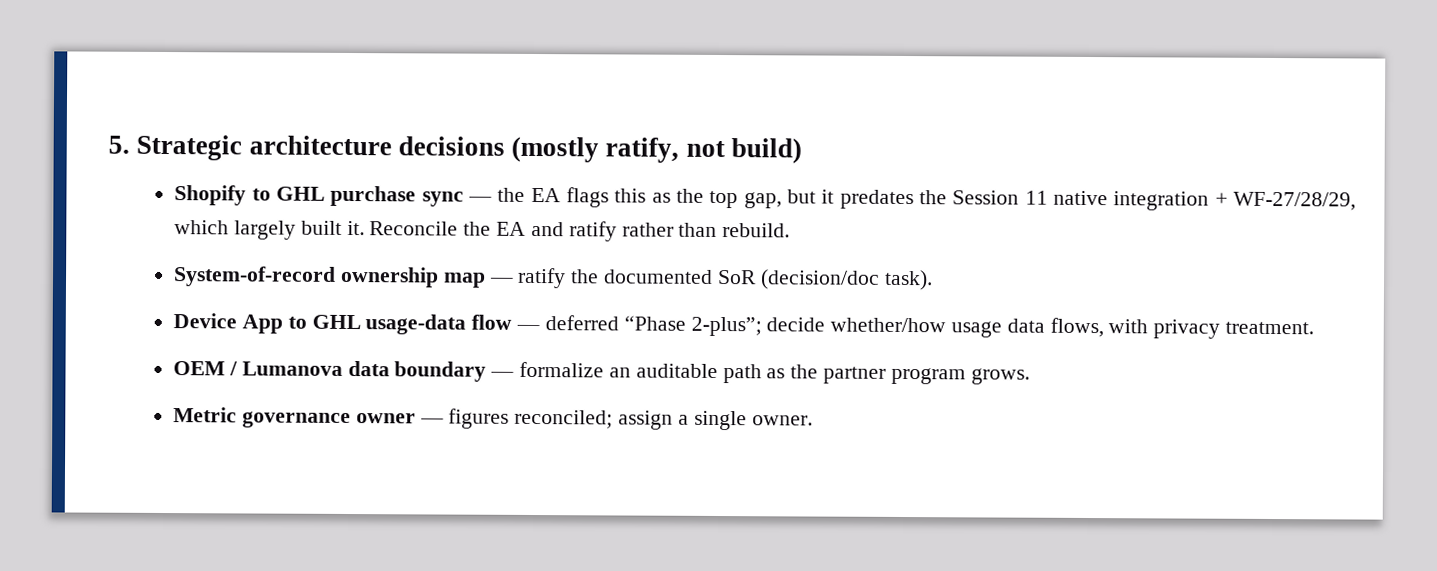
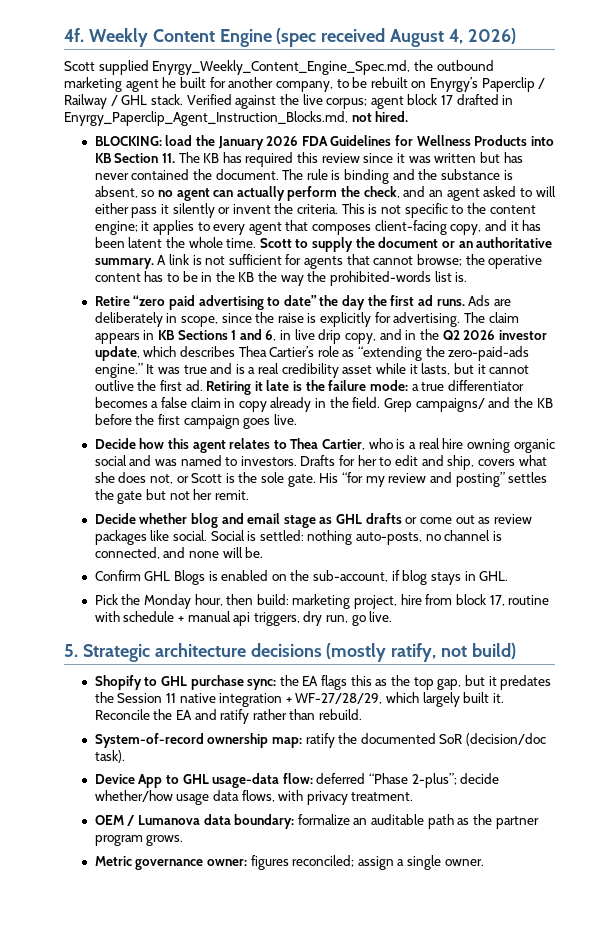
(108, 144) none -> [64,28,516,47] [64,60,494,75] [64,77,546,92] [64,94,514,109] [64,111,409,126] [94,135,555,150] [94,152,523,167] [94,169,513,184] [94,186,556,201] [94,203,536,218] [94,220,542,235] [94,237,553,252] [94,254,543,269] [94,271,468,286] [94,295,511,310] [94,312,519,327] [94,329,547,344] [94,346,530,361] [94,363,530,378] [94,380,524,395] [94,397,553,412] [94,414,297,429] [94,438,555,453] [94,455,547,470] [94,472,548,487] [94,489,249,504] [94,513,532,528] [94,530,503,545] [94,547,264,559] [94,570,509,585] [94,594,550,609] [94,611,393,626] 4f. Weekly Content Engine (spec received August 4, 2026) // Scott supplied Enyrgy_Weekly_Content_Engine_Spec.md, the outbound marketing agent he built for another company, to be rebuilt on Enyrgy’s Paperclip / Railway / GHL stack. Verified against the live corpus; agent block 17 drafted in Enyrgy_Paperclip_Agent_Instruction_Blocks.md, not hired. // BLOCKING: load the January 2026 FDA Guidelines for Wellness Products into KB Section 11. The KB has required this review since it was written but has never contained the document. The rule is binding and the substance is absent, so no agent can actually perform the check, and an agent asked to will either pass it silently or invent the criteria. This is not specific to the content engine; it applies to every agent that composes client-facing copy, and it has been latent the whole time. Scott to supply the document or an authoritative summary. A link is not sufficient for agents that cannot browse; the operative content has to be in the KB the way the prohibited-words list is. // Retire “zero paid advertising to date” the day the first ad runs. Ads are deliberately in scope, since the raise is explicitly for advertising. The claim appears in KB Sections 1 and 6, in live drip copy, and in the Q2 2026 investor update, which describes Thea Cartier’s role as “extending the zero-paid-ads engine.” It was true and is a real credibility asset while it lasts, but it cannot outlive the first ad. Retiring it late is the failure mode: a true differentiator becomes a false claim in copy already in the field. Grep campaigns/ and the KB before the first campaign goes live. // Decide how this agent relates to Thea Cartier, who is a real hire owning organic social and was named to investors. Drafts for her to edit and ship, covers what she does not, or Scott is the sole gate. His “for my review and posting” settles the gate but not her remit. // Decide whether blog and email stage as GHL drafts or come out as review packages like social. Social is settled: nothing auto-posts, no channel is connected, and none will be. // Confirm GHL Blogs is enabled on the sub-account, if blog stays in GHL. // Pick the Monday hour, then build: marketing project, hire from block 17, routine with schedule + manual api triggers, dry run, go live. //
[421,191,492,207] sync — -> [247,679,277,690] sync:
[442,272,514,288] map — -> [271,737,302,748] map:
[471,314,541,331] flow — -> [282,773,313,784] flow:
[394,361,515,382] boundary — -> [234,814,295,829] boundary:
[355,413,444,424] owner — -> [206,859,247,866] owner:

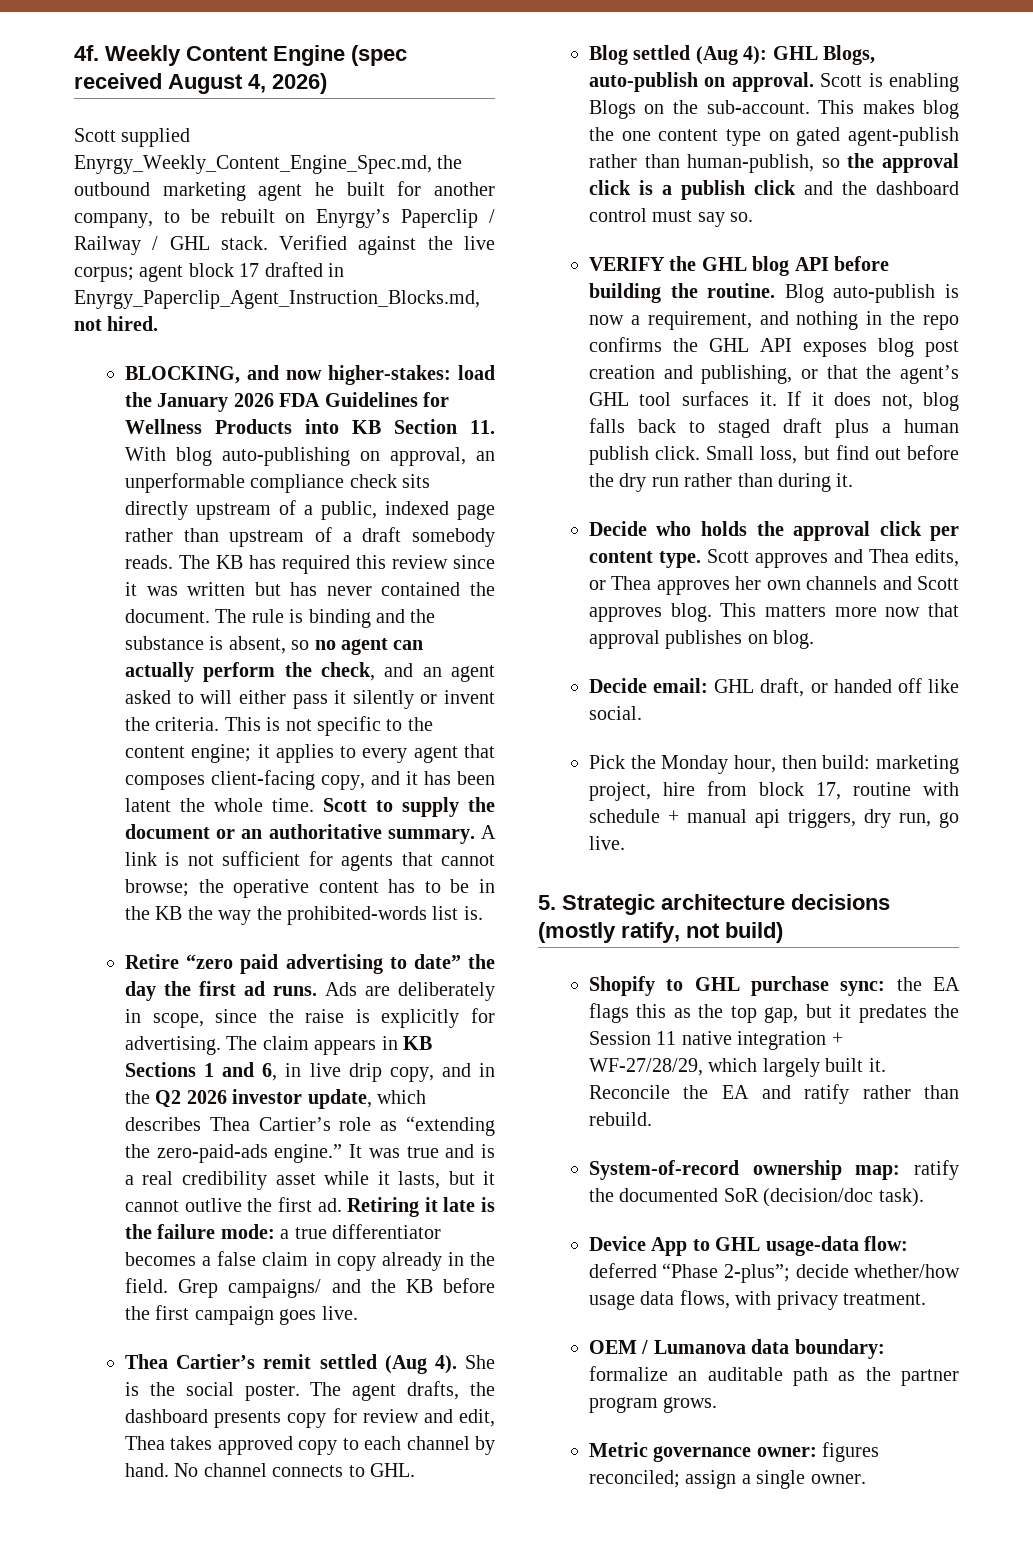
[94,136,162,146] BLOCKING: -> [124,365,451,385] BLOCKING, and now higher-stakes:
(175, 158) none -> [124,447,495,466] [124,473,431,493] [124,500,495,520] [124,527,495,547] [124,555,173,569] With blog auto-publishing on approval, an unperformable compliance check sits directly upstream of a public, indexed page rather than upstream of a draft somebody reads.
[94,438,555,453] [94,455,547,470] [94,472,548,487] [94,489,249,504] [94,513,532,528] [94,530,503,545] [94,547,264,559] [94,570,509,585] Decide how this agent relates to Thea Cartier, who is a real hire owning organic social and was named to investors. Drafts for her to edit and ship, covers what she does not, or Scott is the sole gate. His “for my review and posting” settles the gate but not her remit. // Decide whether blog and email stage as GHL drafts or come out as review packages like social. Social is settled: nothing auto-posts, no channel is connected, and none will be. // Confirm GHL Blogs is enabled on the sub-account, if blog stays in GHL. -> [124,1354,495,1374] [124,1381,496,1401] [124,1408,495,1428] [124,1436,495,1455] [124,1463,415,1477] [588,45,875,65] [588,72,959,92] [588,100,959,119] [588,127,959,146] [588,153,959,173] [588,180,959,200] [588,208,754,227] [588,256,889,276] [588,283,959,303] [588,311,959,330] [588,337,959,357] [588,365,959,384] [588,391,960,411] [588,418,959,438] [588,445,959,465] [588,473,854,492] [588,521,959,541] [588,549,959,568] [588,576,959,595] [588,603,959,622] [588,630,815,649] [588,678,959,697] [588,706,642,720] Thea Cartier’s remit settled (Aug 4). She is the social poster. The agent drafts, the dashboard presents copy for review and edit, Thea takes approved copy to each channel by hand. No channel connects to GHL. // Blog settled (Aug 4): GHL Blogs, auto-publish on approval. Scott is enabling Blogs on the sub-account. This makes blog the one content type on gated agent-publish rather than human-publish, so the approval click is a publish click and the dashboard control must say so. // VERIFY the GHL blog API before building the routine. Blog auto-publish is now a requirement, and nothing in the repo confirms the GHL API exposes blog post creation and publishing, or that the agent’s GHL tool surfaces it. If it does not, blog falls back to staged draft plus a human publish click. Small loss, but find out before the dry run rather than during it. // Decide who holds the approval click per content type. Scott approves and Thea edits, or Thea approves her own channels and Scott approves blog. This matters more now that approval publishes on blog. // Decide email: GHL draft, or handed off like social.

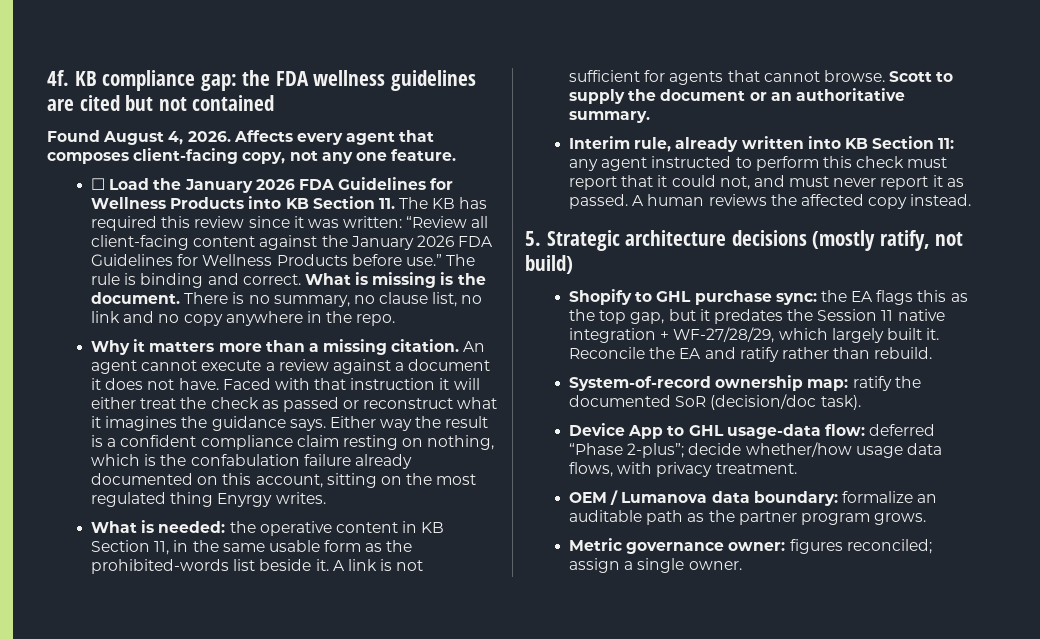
[105,45,407,66] [74,73,327,94] [74,128,191,147] [74,155,463,174] [74,181,496,201] [74,209,495,228] [74,235,495,255] [74,262,344,282] [74,290,480,309] [74,316,159,331] [124,365,495,385] Weekly Content Engine (spec received August 4, 2026) // Scott supplied Enyrgy_Weekly_Content_Engine_Spec.md, the outbound marketing agent he built for another company, to be rebuilt on Enyrgy’s Paperclip / Railway / GHL stack. Verified against the live corpus; agent block 17 drafted in Enyrgy_Paperclip_Agent_Instruction_Blocks.md, not hired. // BLOCKING, and now higher-stakes: load -> [74,70,476,91] [47,95,275,111] [47,130,435,145] [47,148,457,164] [90,178,150,190] KB compliance gap: the FDA wellness guidelines are cited but not contained // Found August 4, 2026. Affects every agent that composes client-facing copy, not any one feature. // ☐ Load
[124,447,495,466] [124,473,431,493] [124,500,495,520] [124,527,495,547] [124,555,173,569] With blog auto-publishing on approval, an unperformable compliance check sits directly upstream of a public, indexed page rather than upstream of a draft somebody reads. -> (395, 203) none
[187,582,495,596] [124,609,210,623] written but has never contained the document. -> [343,216,489,228] [90,235,494,250] [90,254,442,266] written: “Review all client-facing content against the January 2026 FDA Guidelines for Wellness Products before use.”
[410,609,436,623] [124,636,424,655] [124,662,496,682] [124,690,496,709] [124,716,433,736] [124,744,495,763] [124,770,495,790] [124,798,314,812] the substance is absent, so no agent can actually perform the check, and an agent asked to will either pass it silently or invent the criteria. This is not specific to the content engine; it applies to every agent that composes client-facing copy, and it has been latent the whole time. -> [242,272,486,288] [90,292,483,307] [90,311,396,326] [90,339,486,355] [90,359,491,374] [90,378,480,390] [90,397,498,412] [90,416,489,431] [90,435,495,450] [90,454,412,469] [90,473,477,488] [90,492,326,507] [90,520,445,536] [90,540,413,555] [90,559,424,574] [568,70,885,85] correct. What is missing is the document. There is no summary, no clause list, no link and no copy anywhere in the repo. // Why it matters more than a missing citation. An agent cannot execute a review against a document it does not have. Faced with that instruction it will either treat the check as passed or reconstruct what it imagines the guidance says. Either way the result is a confident compliance claim resting on nothing, which is the confabulation failure already documented on this account, sitting on the most regulated thing Enyrgy writes. // What is needed: the operative content in KB Section 11, in the same usable form as the prohibited-words list beside it. A link is not sufficient for agents that cannot browse.
[481,825,496,839] [124,851,495,871] [124,879,496,898] [124,906,483,925] [124,954,495,974] [124,981,495,1001] [124,1008,496,1028] [124,1036,432,1055] [124,1062,495,1082] [124,1089,426,1109] [124,1116,495,1136] [124,1144,495,1163] [124,1171,496,1190] [124,1197,496,1217] [124,1224,441,1239] [124,1251,496,1271] [124,1278,495,1298] [124,1305,358,1325] [124,1354,495,1374] [124,1381,496,1401] [124,1408,495,1428] [124,1436,495,1455] [124,1463,415,1477] [588,45,875,65] [588,72,959,92] [588,100,959,119] [588,127,959,146] [588,153,959,173] [588,180,959,200] [588,208,754,227] [588,256,889,276] [588,283,959,303] [588,311,959,330] [588,337,959,357] [588,365,959,384] [588,391,960,411] [588,418,959,438] [588,445,959,465] [588,473,854,492] [588,521,959,541] [588,549,959,568] [588,576,959,595] [588,603,959,622] [588,630,815,649] [588,678,959,697] [588,706,642,720] [588,755,959,774] [588,781,959,801] [588,809,959,828] [588,836,625,850] A link is not sufficient for agents that cannot browse; the operative content has to be in the KB the way the prohibited-words list is. // Retire “zero paid advertising to date” the day the first ad runs. Ads are deliberately in scope, since the raise is explicitly for advertising. The claim appears in KB Sections 1 and 6, in live drip copy, and in the Q2 2026 investor update, which describes Thea Cartier’s role as “extending the zero-paid-ads engine.” It was true and is a real credibility asset while it lasts, but it cannot outlive the first ad. Retiring it late is the failure mode: a true differentiator becomes a false claim in copy already in the field. Grep campaigns/ and the KB before the first campaign goes live. // Thea Cartier’s remit settled (Aug 4). She is the social poster. The agent drafts, the dashboard presents copy for review and edit, Thea takes approved copy to each channel by hand. No channel connects to GHL. // Blog settled (Aug 4): GHL Blogs, auto-publish on approval. Scott is enabling Blogs on the sub-account. This makes blog the one content type on gated agent-publish rather than human-publish, so the approval click is a publish click and the dashboard control must say so. // VERIFY the GHL blog API before building the routine. Blog auto-publish is now a requirement, and nothing in the repo confirms the GHL API exposes blog post creation and publishing, or that the agent’s GHL tool surfaces it. If it does not, blog falls back to staged draft plus a human publish click. Small loss, but find out before the dry run rather than during it. // Decide who holds the approval click per content type. Scott approves and Thea edits, or Thea approves her own channels and Scott approves blog. This matters more now that approval publishes on blog. // Decide email: GHL draft, or handed off like social. // Pick the Monday hour, then build: marketing project, hire from block 17, routine with schedule + manual api triggers, dry run, go live. -> [568,136,955,152] [568,156,948,171] [568,175,964,190] [568,194,972,209] // Interim rule, already written into KB Section 11: any agent instructed to perform this check must report that it could not, and must never report it as passed. A human reviews the affected copy instead.

